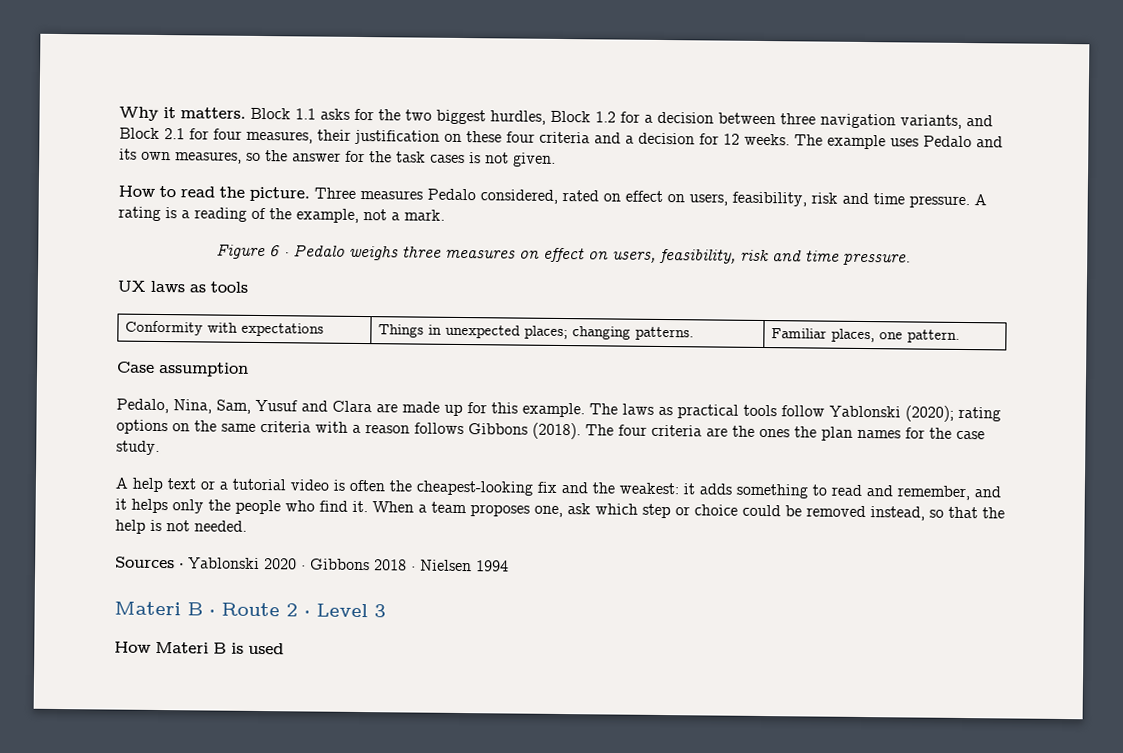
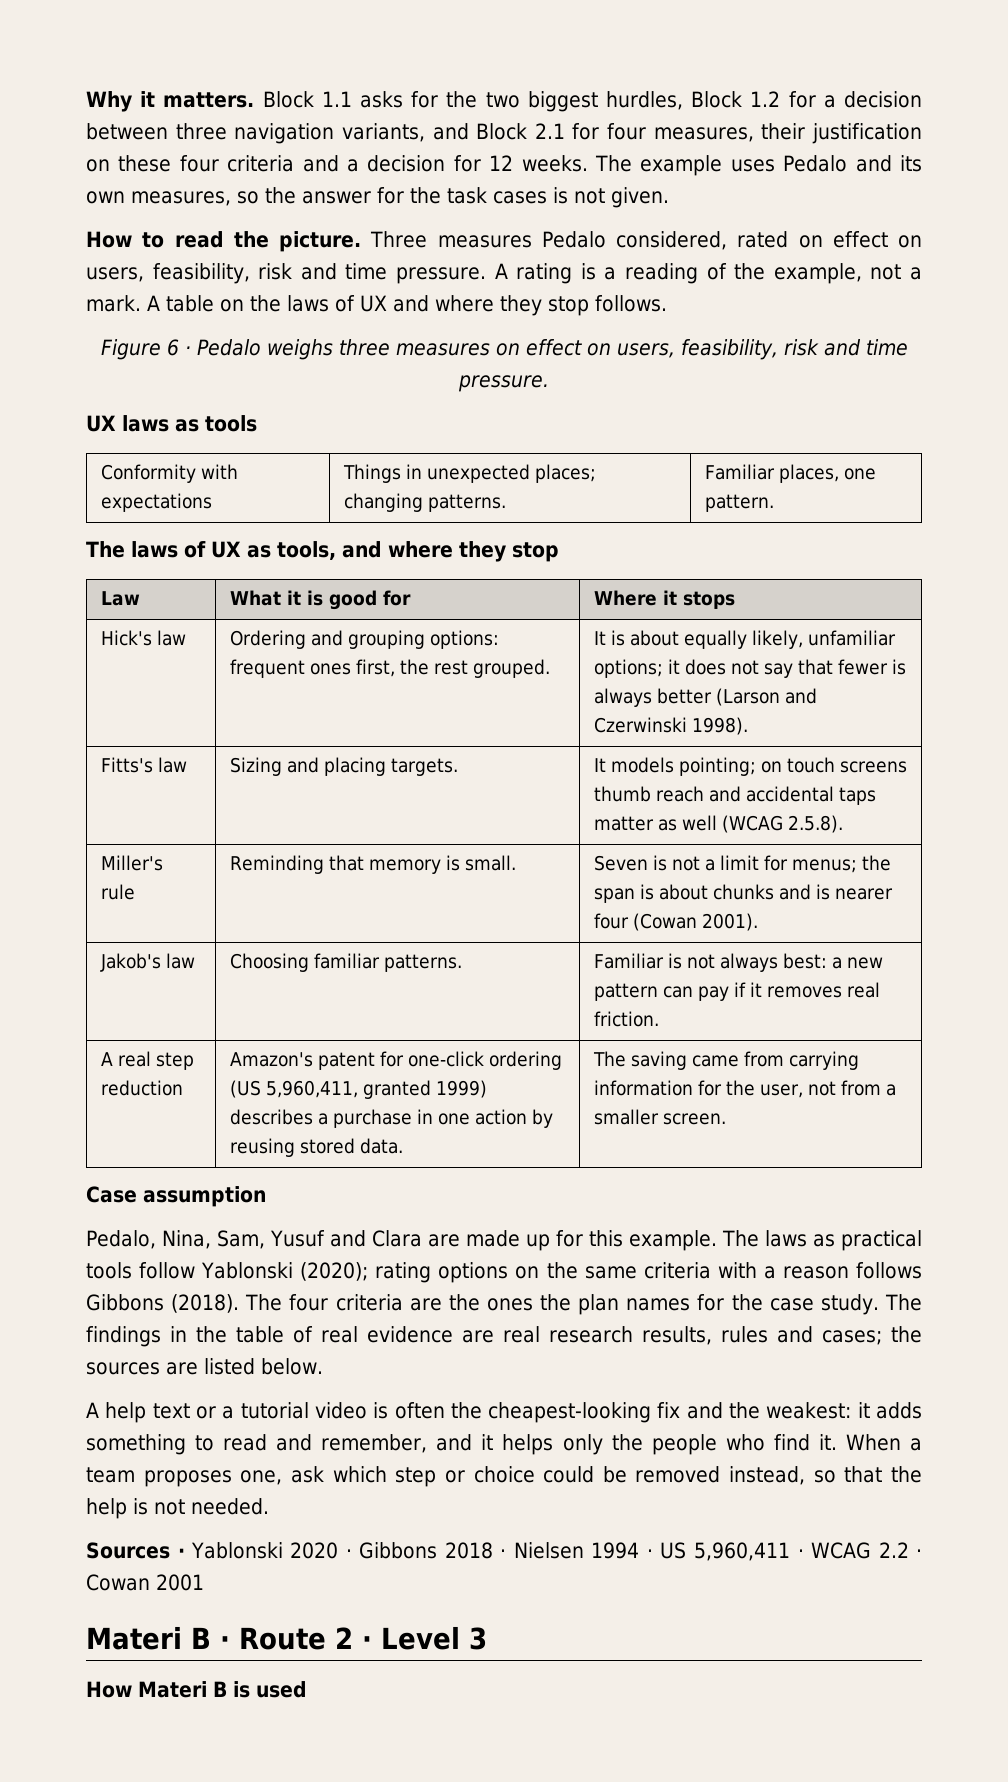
(445, 215) none -> [147,295,667,316] A table on the laws of UX and where they stop follows.
(960, 336) none -> [86,541,559,562] [100,591,140,606] [229,590,411,610] [593,590,735,609] [100,630,186,646] [229,630,499,649] [229,659,550,678] [593,630,896,649] [593,659,906,678] [593,688,817,707] [593,717,748,735] [100,757,187,773] [229,757,458,776] [593,757,907,776] [593,786,876,805] [593,815,843,833] [100,855,163,871] [100,884,135,900] [229,855,516,874] [593,855,891,873] [593,884,893,903] [593,913,758,931] [99,953,195,972] [229,953,462,972] [593,953,883,972] [593,982,880,1001] [593,1011,659,1027] [100,1051,194,1070] [100,1080,183,1096] [229,1051,562,1070] [229,1080,487,1099] [229,1109,553,1128] [229,1138,403,1157] [592,1051,859,1070] [593,1080,896,1098] [593,1109,726,1125] // The laws of UX as tools, and where they stop // Law | What it is good for | Where it stops // Hick's law | Ordering and grouping options: frequent ones first, the rest grouped. | It is about equally likely, unfamiliar options; it does not say that fewer is always better (Larson and Czerwinski 1998). // Fitts's law | Sizing and placing targets. | It models pointing; on touch screens thumb reach and accidental taps matter as well (WCAG 2.5.8). // Miller's rule | Reminding that memory is small. | Seven is not a limit for menus; the span is about chunks and is nearer four (Cowan 2001). // Jakob's law | Choosing familiar patterns. | Familiar is not always best: a new pattern can pay if it removes real friction. // A real step reduction | Amazon's patent for one-click ordering (US 5,960,411, granted 1999) describes a purchase in one action by reusing stored data. | The saving came from carrying information for the user, not from a smaller screen.
(160, 448) none -> [884,1294,922,1311] [86,1326,922,1347] [86,1358,323,1375] The findings in the table of real evidence are real research results, rules and cases; the sources are listed below.
(509, 566) none -> [646,1542,922,1561] [86,1574,204,1591] · US 5,960,411 · WCAG 2.2 · Cowan 2001

